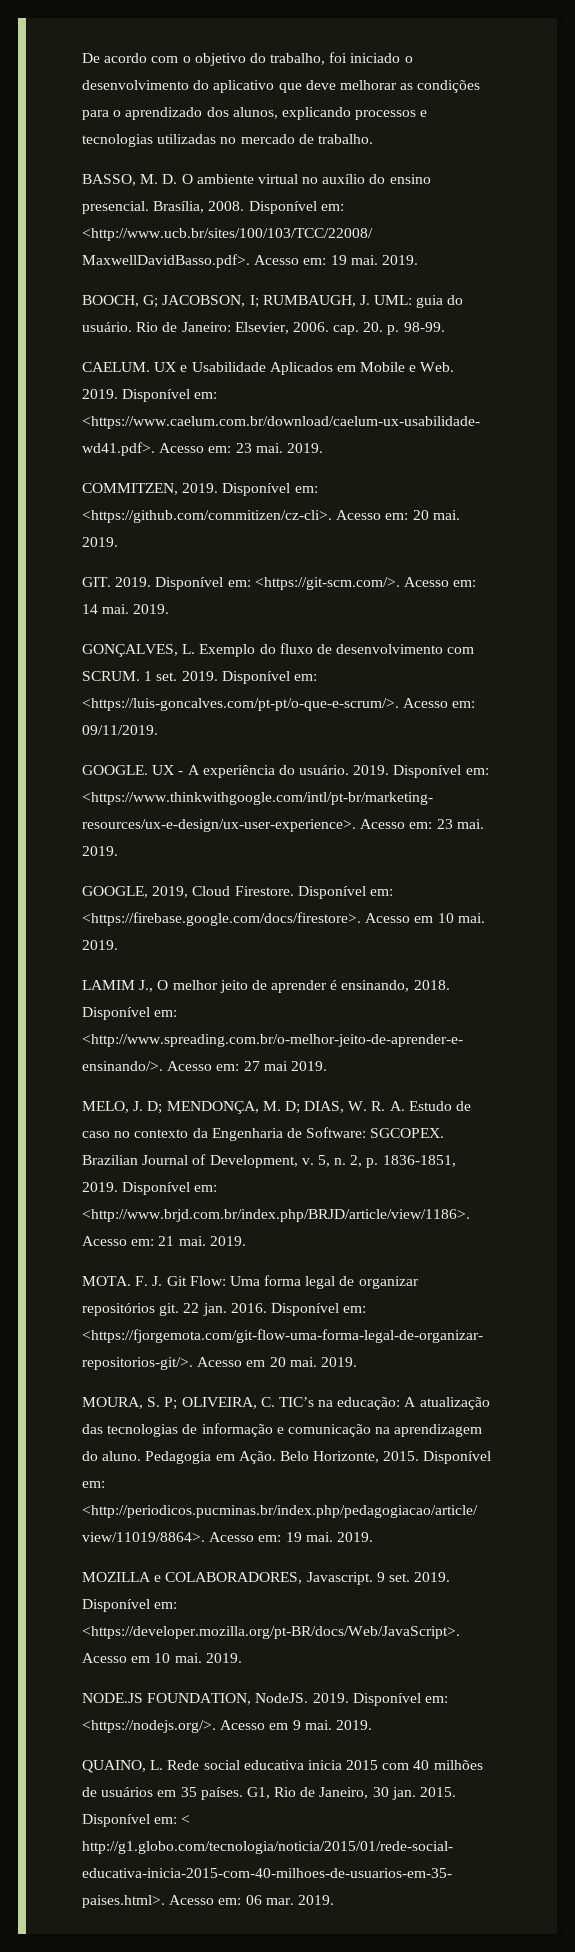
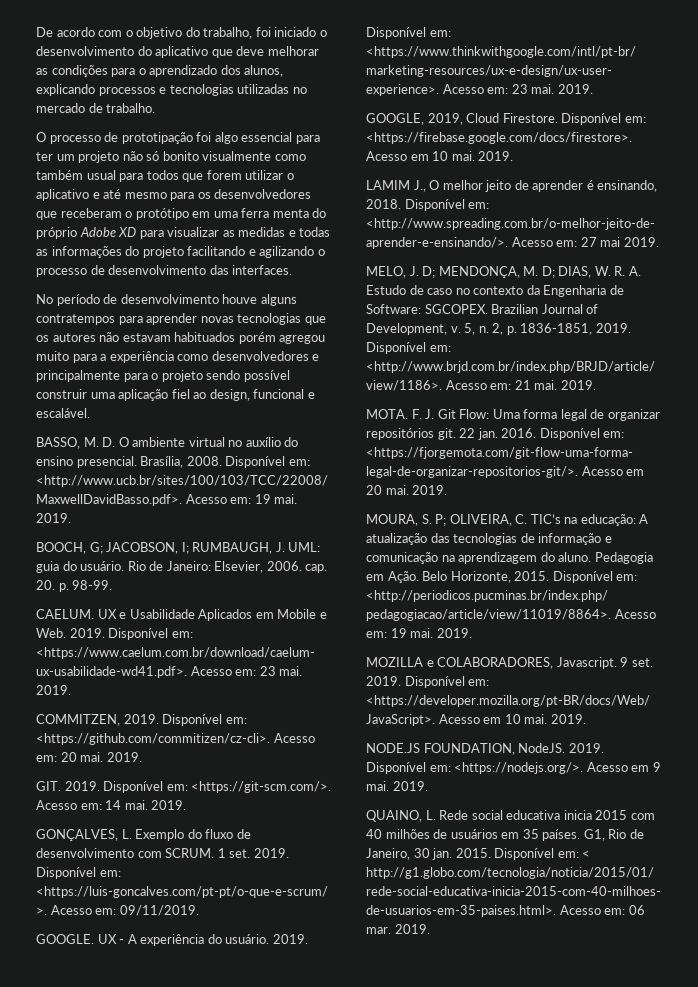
(373, 139) none -> [36,132,320,144] [36,151,306,163] [36,170,294,182] [36,189,312,201] [36,208,327,220] [36,227,331,239] [36,246,325,258] [36,265,293,277] [36,294,297,306] [36,313,326,325] [36,332,326,344] [36,351,320,363] [36,370,290,382] [36,389,315,401] [36,408,90,418] // O processo de prototipação foi algo essencial para ter um projeto não só bonito visualmente como também usual para todos que forem utilizar o aplicativo e até mesmo para os desenvolvedores que receberam o protótipo em uma ferra menta do próprio Adobe XD para visualizar as medidas e todas as informações do projeto facilitando e agilizando o processo de desenvolvimento das interfaces. // No período de desenvolvimento houve alguns contratempos para aprender novas tecnologias que os autores não estavam habituados porém agregou muito para a experiência como desenvolvedores e principalmente para o projeto sendo possível construir uma aplicação fiel ao design, funcional e escalável.

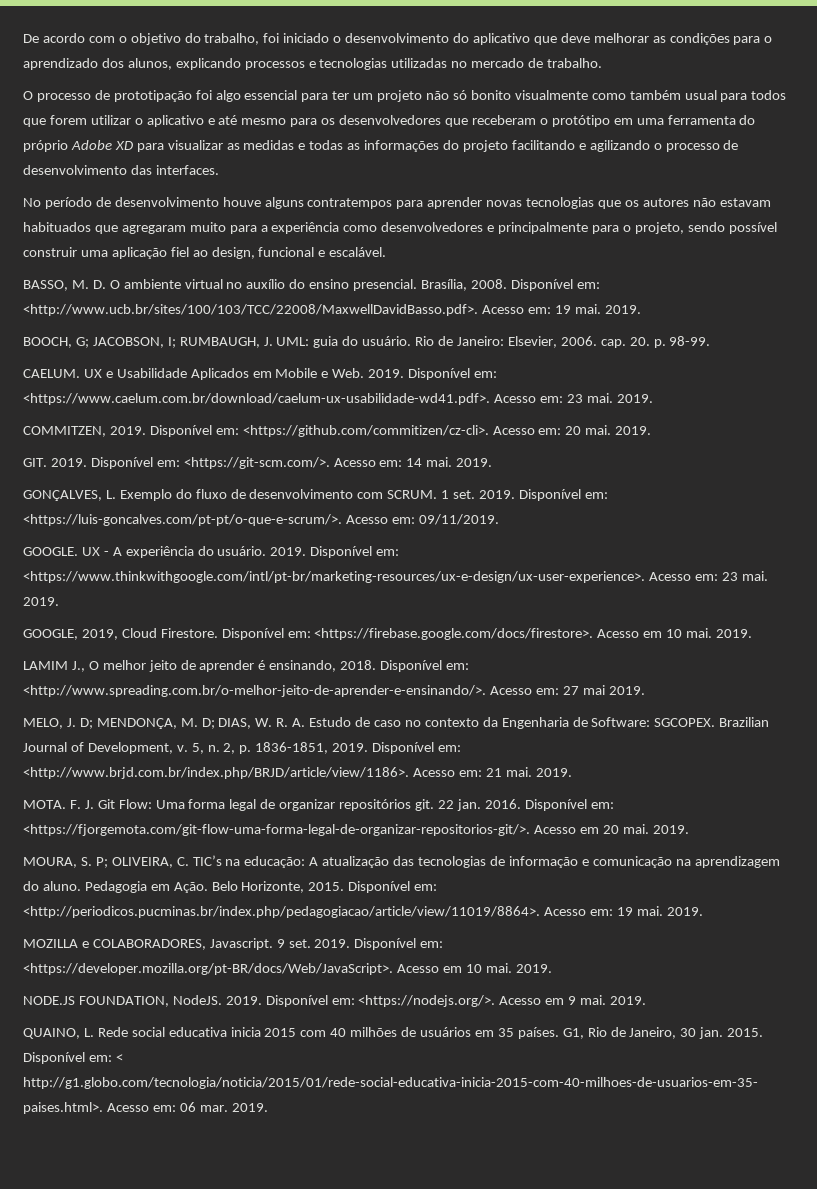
[241,208,309,218] ferra menta -> [667,115,736,125] ferramenta
[238,332,326,344] porém agregou -> [94,225,186,234] que agregaram
[161,370,203,382] projeto -> [634,222,684,234] projeto,

